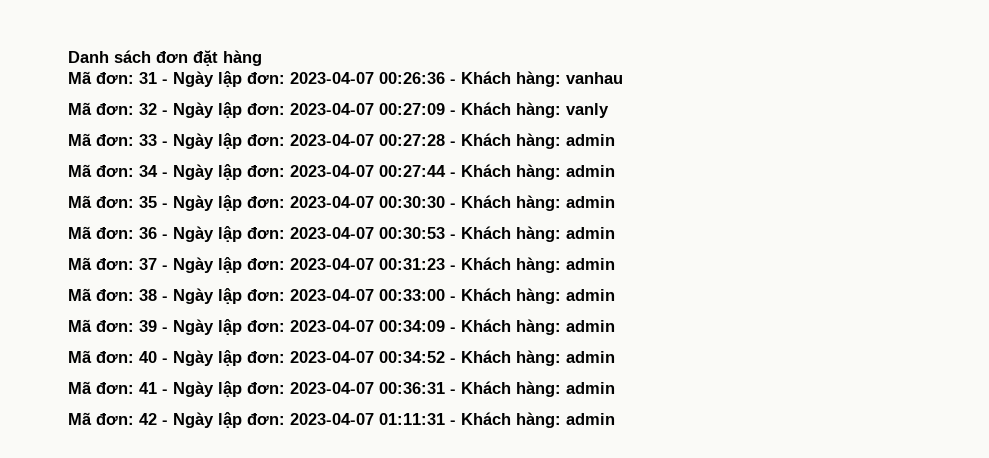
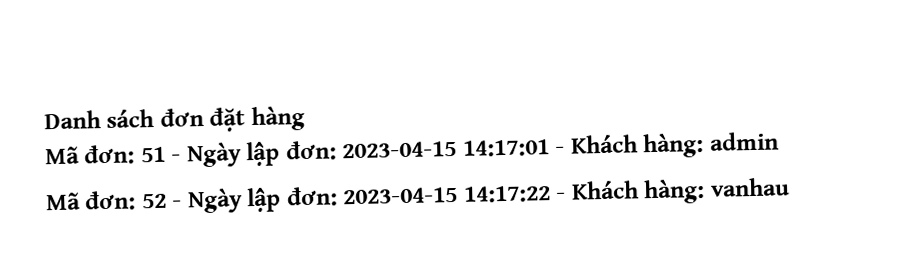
[139,71,623,87] [68,102,609,118] [68,133,615,149] [68,164,615,180] [68,195,615,211] [68,226,615,242] [68,257,615,273] [68,288,615,304] [68,319,615,335] [68,350,615,366] [68,381,615,397] [68,412,615,428] 31 - Ngày lập đơn: 2023-04-07 00:26:36 - Khách hàng: vanhau // Mã đơn: 32 - Ngày lập đơn: 2023-04-07 00:27:09 - Khách hàng: vanly // Mã đơn: 33 - Ngày lập đơn: 2023-04-07 00:27:28 - Khách hàng: admin // Mã đơn: 34 - Ngày lập đơn: 2023-04-07 00:27:44 - Khách hàng: admin // Mã đơn: 35 - Ngày lập đơn: 2023-04-07 00:30:30 - Khách hàng: admin // Mã đơn: 36 - Ngày lập đơn: 2023-04-07 00:30:53 - Khách hàng: admin // Mã đơn: 37 - Ngày lập đơn: 2023-04-07 00:31:23 - Khách hàng: admin // Mã đơn: 38 - Ngày lập đơn: 2023-04-07 00:33:00 - Khách hàng: admin // Mã đơn: 39 - Ngày lập đơn: 2023-04-07 00:34:09 - Khách hàng: admin // Mã đơn: 40 - Ngày lập đơn: 2023-04-07 00:34:52 - Khách hàng: admin // Mã đơn: 41 - Ngày lập đơn: 2023-04-07 00:36:31 - Khách hàng: admin // Mã đơn: 42 - Ngày lập đơn: 2023-04-07 01:11:31 - Khách hàng: admin -> [140,131,779,168] [46,177,790,214] 51 - Ngày lập đơn: 2023-04-15 14:17:01 - Khách hàng: admin // Mã đơn: 52 - Ngày lập đơn: 2023-04-15 14:17:22 - Khách hàng: vanhau

